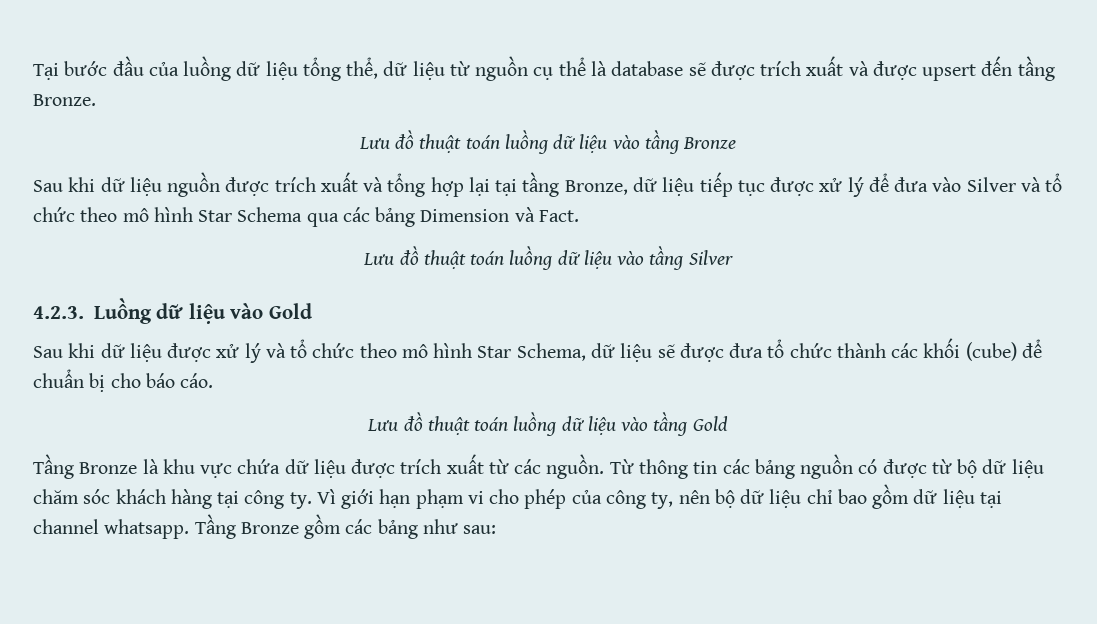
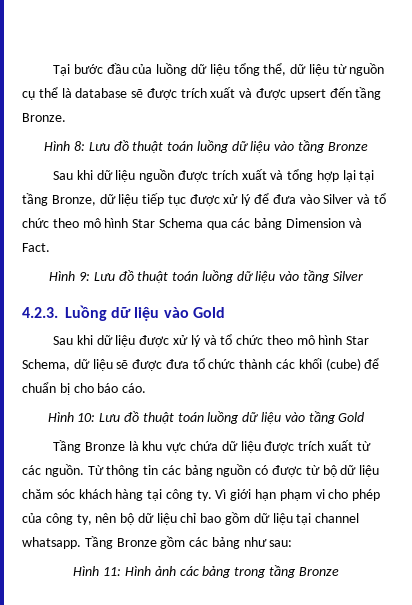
(96, 100) none -> [44,141,85,151] Hình 8:
(579, 216) none -> [49,271,90,281] Hình 9:
(214, 380) none -> [47,412,96,422] Hình 10:
(497, 529) none -> [73,565,339,578] // Hình 11: Hình ảnh các bảng trong tầng Bronze

